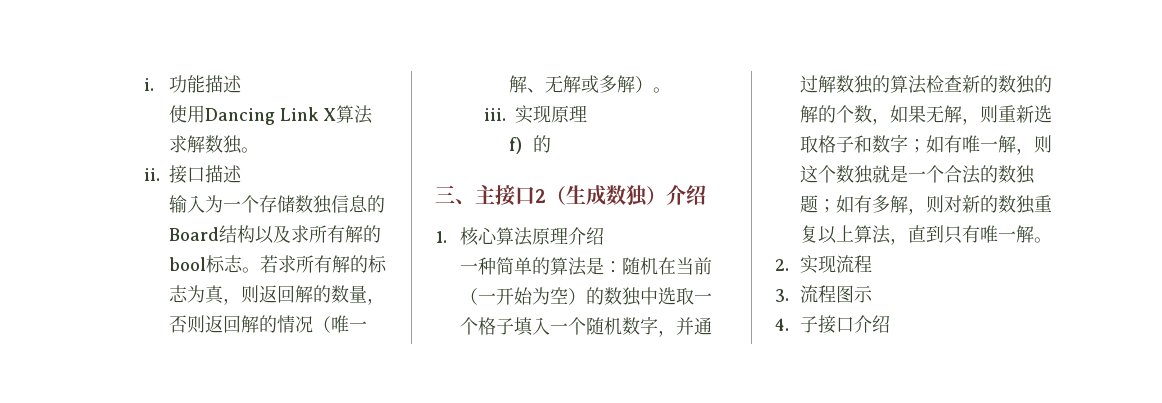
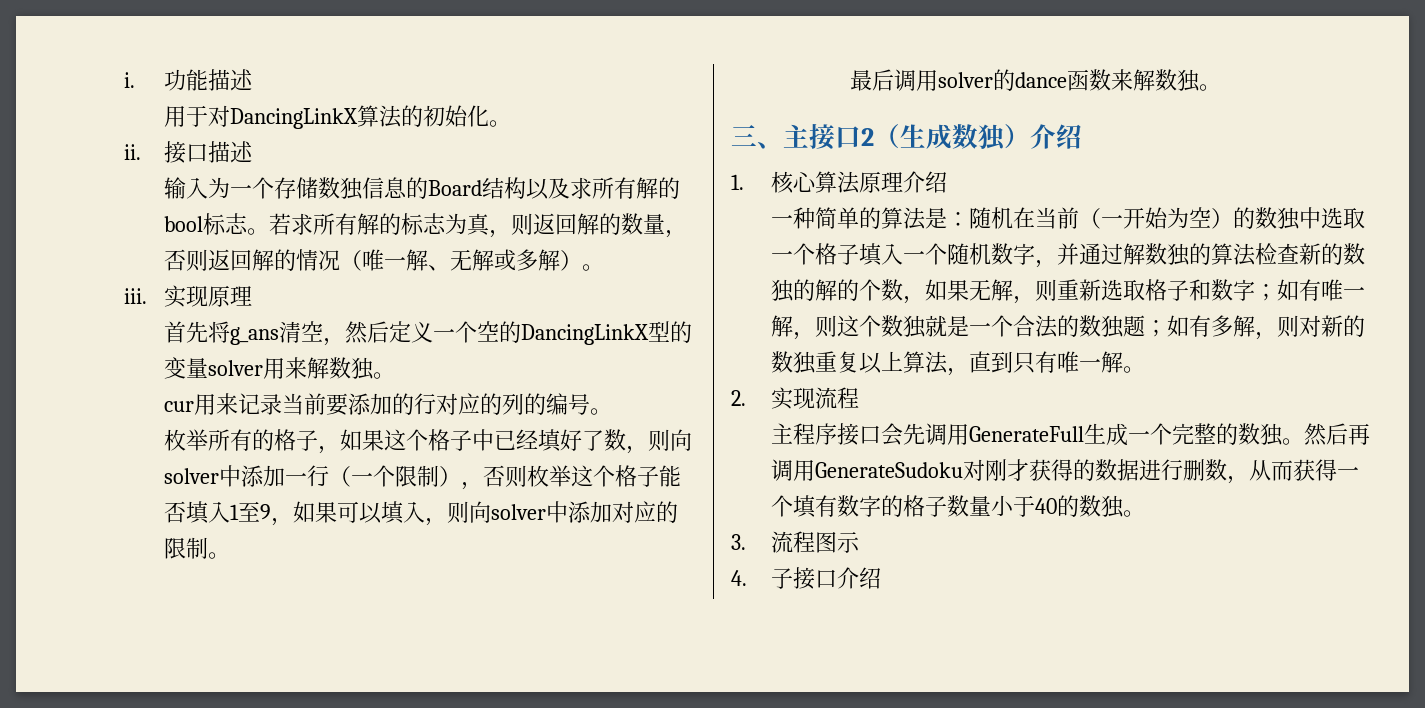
[168,105,373,125] [168,135,242,154] 使用Dancing Link X算法求解数独 -> [163,105,489,129] 用于对DancingLinkX算法的初始化
[508,135,552,154] f)的 -> [163,321,692,346] [163,357,395,380] [163,393,612,416] [163,429,692,454] [163,465,681,490] [163,501,678,526] [163,537,230,559] [849,69,1221,92] 首先将g_ans清空，然后定义一个空的DancingLinkX型的变量solver用来解数独。 // cur用来记录当前要添加的行对应的列的编号。 // 枚举所有的格子，如果这个格子中已经填好了数，则向solver中添加一行（一个限制），否则枚举这个格子能否填入1至9，如果可以填入，则向solver中添加对应的限制。 // 最后调用solver的dance函数来解数独。
(872, 264) none -> [770,423,1370,446] [770,459,1359,484] [770,495,1145,518] // 主程序接口会先调用GenerateFull生成一个完整的数独。然后再调用GenerateSudoku对刚才获得的数据进行删数，从而获得一个填有数字的格子数量小于40的数独。

